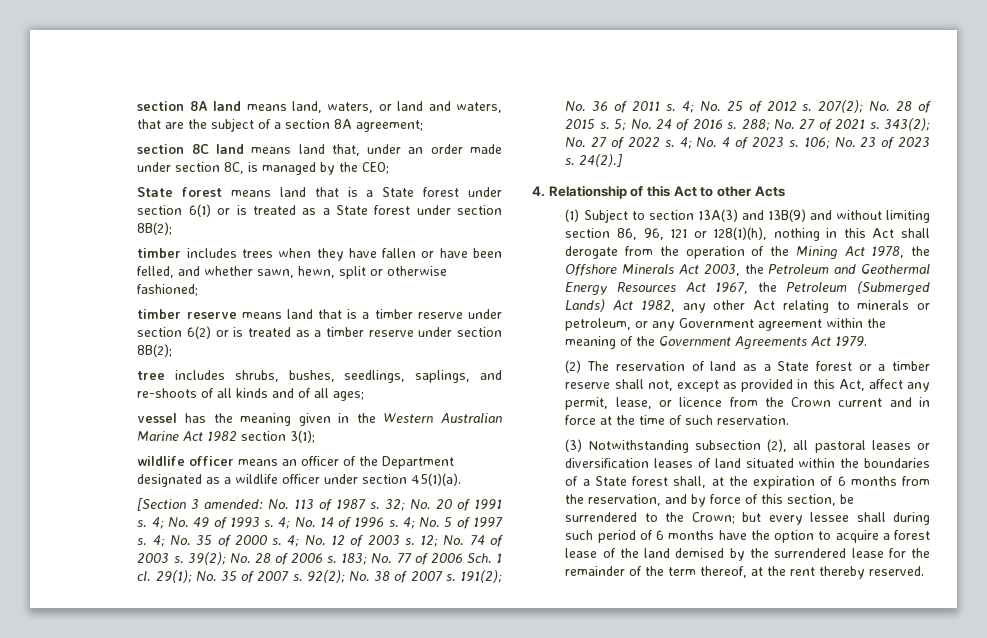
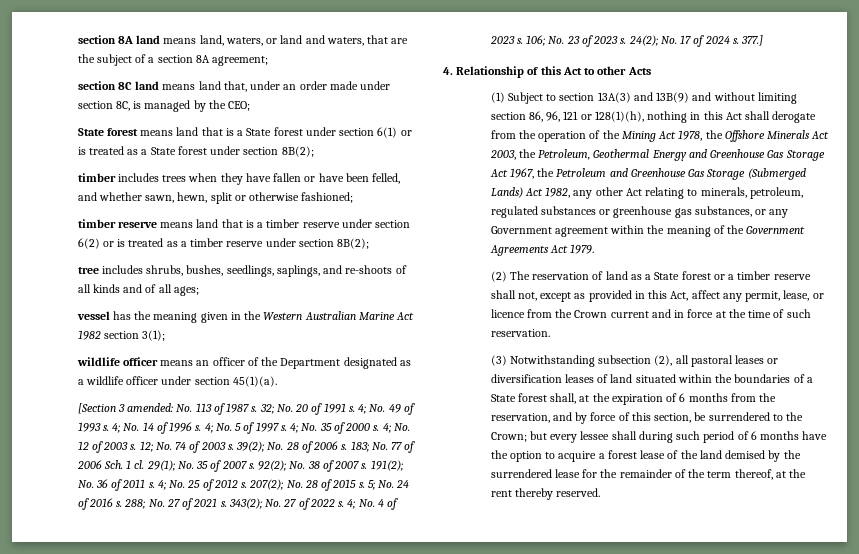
[579,154,623,167] 24(2).] -> [628,35,764,47] 24(2); No. 17 of 2024 s. 377.]
[768,264,930,274] [565,282,848,296] Petroleum and Geothermal Energy Resources Act 1967, the Petroleum -> [538,149,825,161] [489,168,746,180] Petroleum, Geothermal Energy and Greenhouse Gas Storage Act 1967, the Petroleum and Greenhouse Gas Storage
[857,300,930,310] [565,318,632,331] minerals or petroleum, -> [700,187,803,199] [490,206,752,218] minerals, petroleum, regulated substances or greenhouse gas substances,

